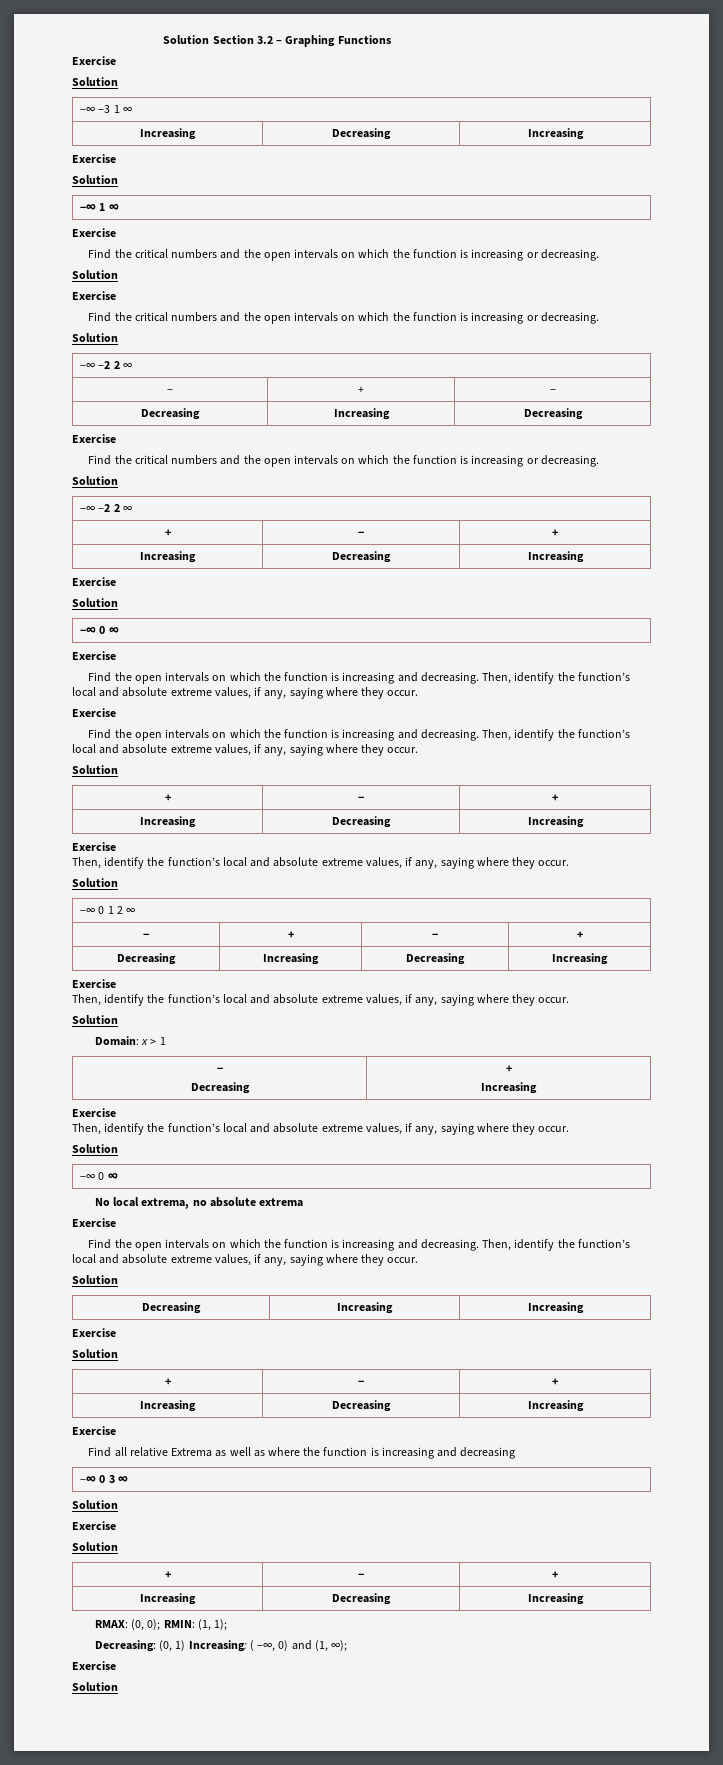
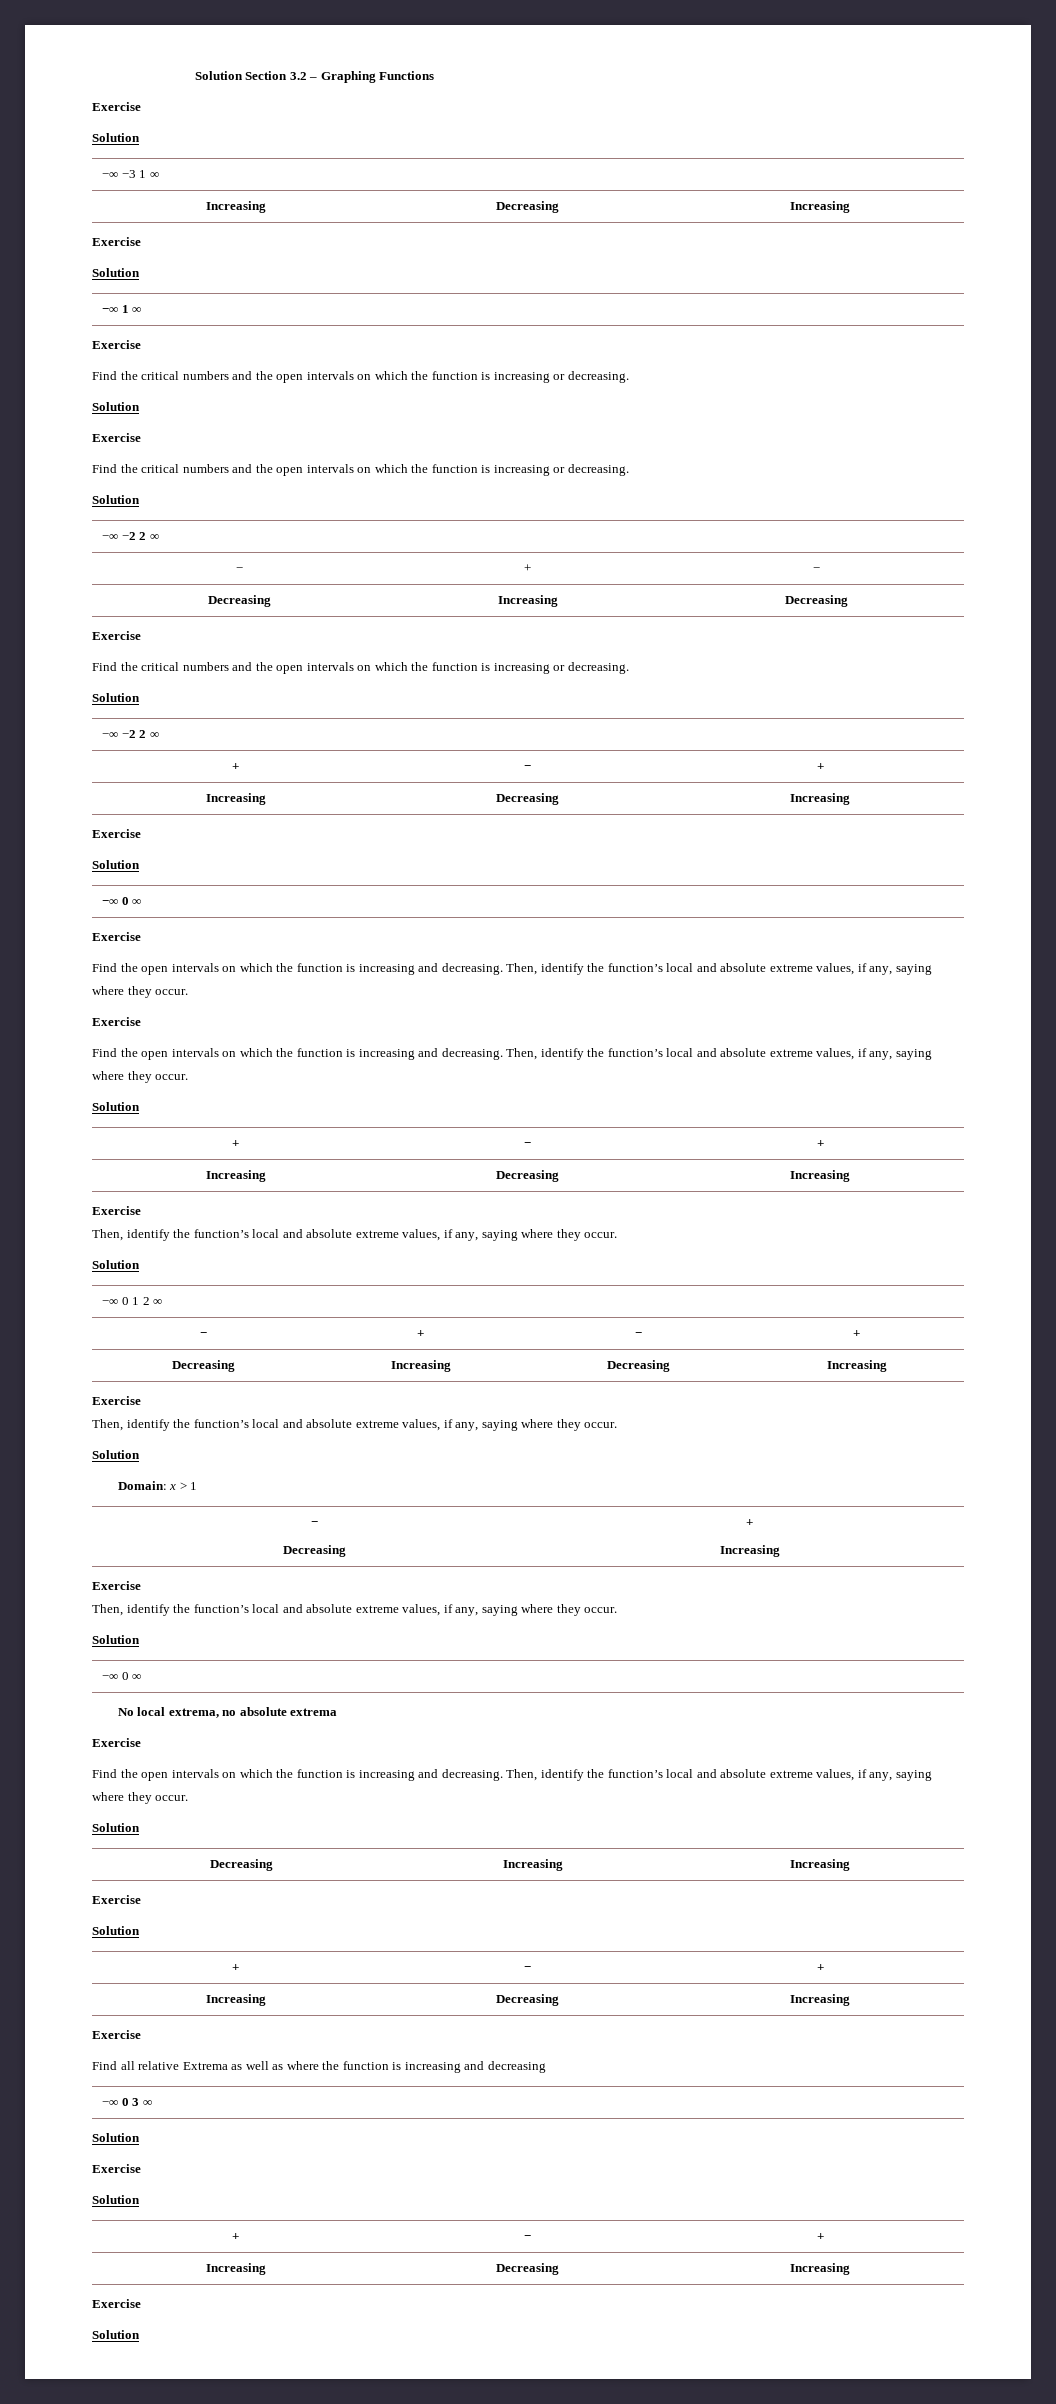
[94,1619,228,1631] [94,1640,347,1652] // RMAX: (0, 0); RMIN: (1, 1); // Decreasing: (0, 1) Increasing: ( −∞, 0) and (1, ∞); -> (850, 2269) none

